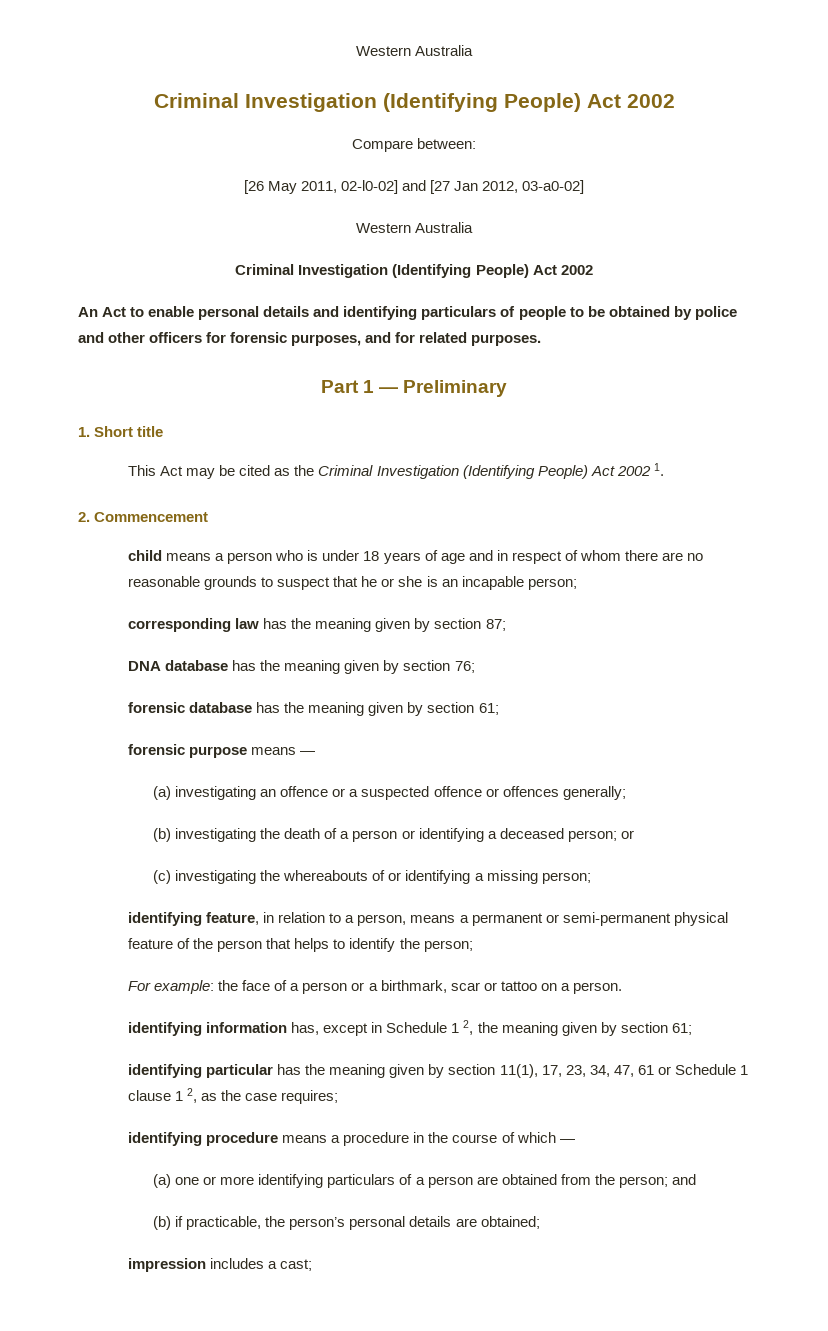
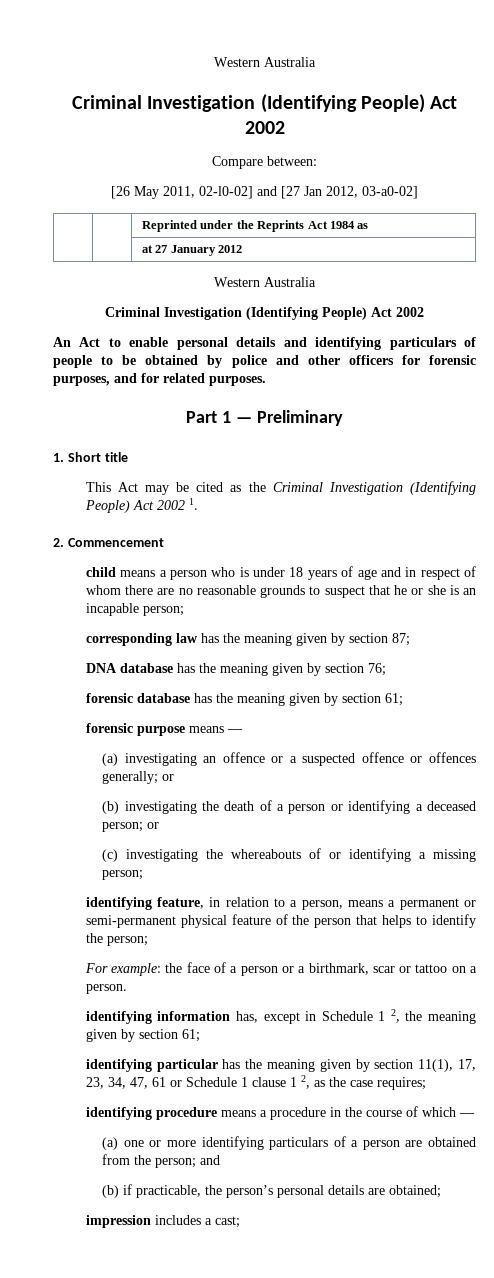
(585, 187) none -> [142,220,369,232] [142,245,243,256] // | | Reprinted under the Reprints Act 1984 as // | | at 27 January 2012
(626, 793) none -> [162,774,175,781] or

